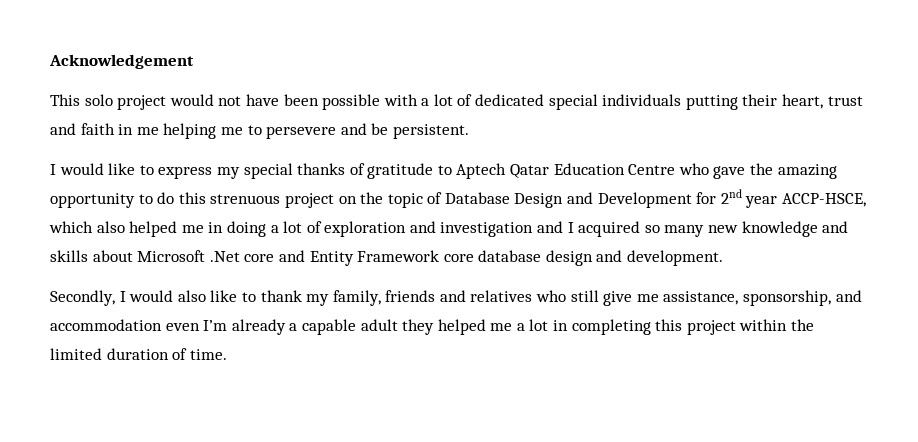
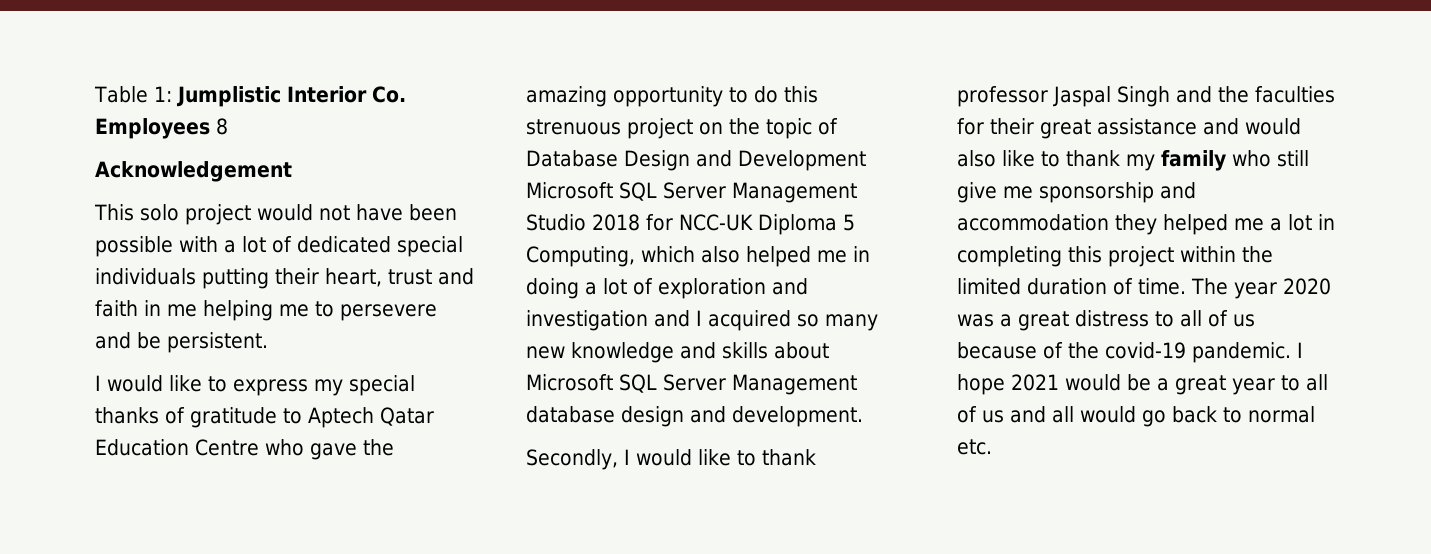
(49, 61) none -> [94,86,406,107] [95,118,228,139] Table 1: Jumplistic Interior Co. Employees 8 //
[696,189,867,208] for 2nd year ACCP-HSCE, -> [526,182,857,203] [526,214,855,235] [526,246,635,267] Microsoft SQL Server Management Studio 2018 for NCC-UK Diploma 5 Computing,
[209,250,474,266] .Net core and Entity Framework core -> [619,374,857,395] SQL Server Management
(174, 296) none -> [698,449,816,466] [957,86,1335,107] [957,118,1301,139] like to thank professor Jaspal Singh and the faculties for their great assistance and would
[332,290,862,306] [50,319,398,335] family, friends and relatives who still give me assistance, sponsorship, and accommodation even I’m already a capable adult -> [1160,150,1309,171] [957,182,1196,203] [957,214,1109,231] family who still give me sponsorship and accommodation
(227, 354) none -> [1191,278,1331,299] [957,310,1255,331] [957,342,1303,363] [957,374,1328,395] [957,406,1315,427] [957,439,992,455] The year 2020 was a great distress to all of us because of the covid-19 pandemic. I hope 2021 would be a great year to all of us and all would go back to normal etc.

